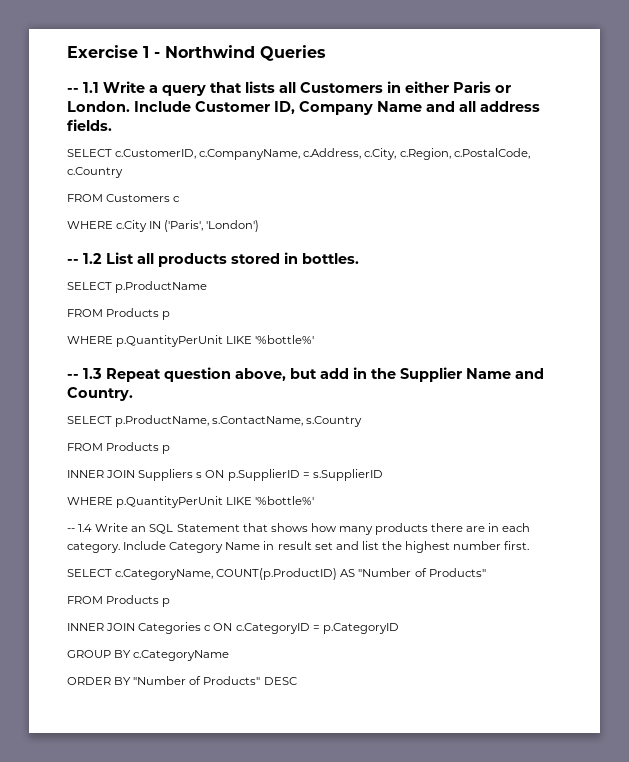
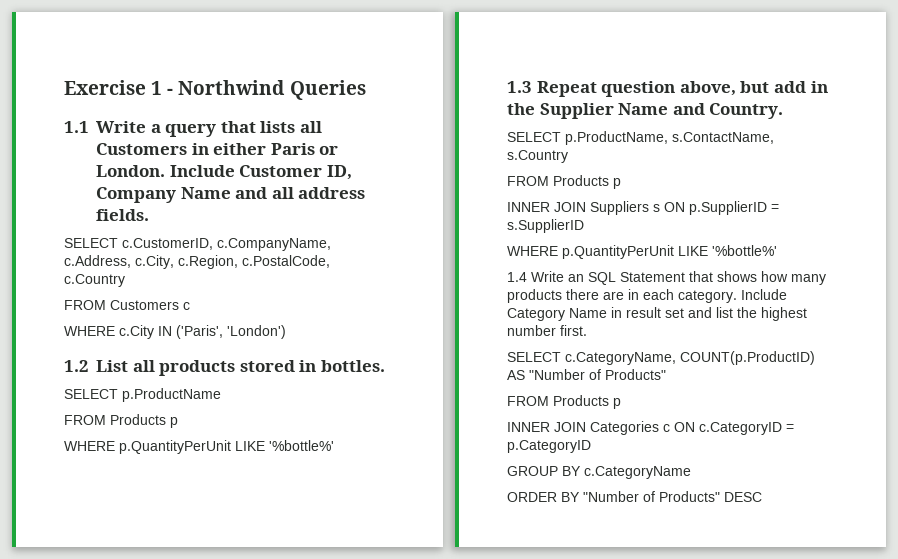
[67,88,79,93] -- -> (366, 90) none
[67,259,79,264] -- -> (286, 332) none
[67,374,79,379] -- -> (334, 445) none
[67,528,75,532] -- -> (777, 250) none

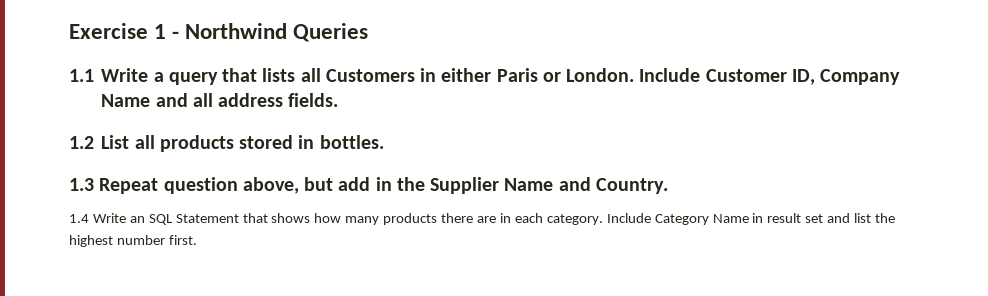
[64,238,331,251] [64,255,330,269] [64,274,125,287] [64,300,190,310] [64,325,286,339] // SELECT c.CustomerID, c.CompanyName, c.Address, c.City, c.Region, c.PostalCode, c.Country // FROM Customers c // WHERE c.City IN ('Paris', 'London') -> (339, 100) none
[64,388,221,402] [64,414,178,428] [64,440,334,454] // SELECT p.ProductName // FROM Products p // WHERE p.QuantityPerUnit LIKE '%bottle%' -> (384, 142) none
[507,131,774,145] [507,150,568,163] [507,175,621,189] [507,201,779,215] [507,219,584,233] [507,245,777,259] // SELECT p.ProductName, s.ContactName, s.Country // FROM Products p // INNER JOIN Suppliers s ON p.SupplierID = s.SupplierID // WHERE p.QuantityPerUnit LIKE '%bottle%' -> (668, 186) none
[507,351,815,365] [507,369,666,380] [507,395,621,409] [507,421,794,435] [507,440,591,453] [507,466,691,479] [507,491,762,502] // SELECT c.CategoryName, COUNT(p.ProductID) AS "Number of Products" // FROM Products p // INNER JOIN Categories c ON c.CategoryID = p.CategoryID // GROUP BY c.CategoryName // ORDER BY "Number of Products" DESC -> (197, 240) none

